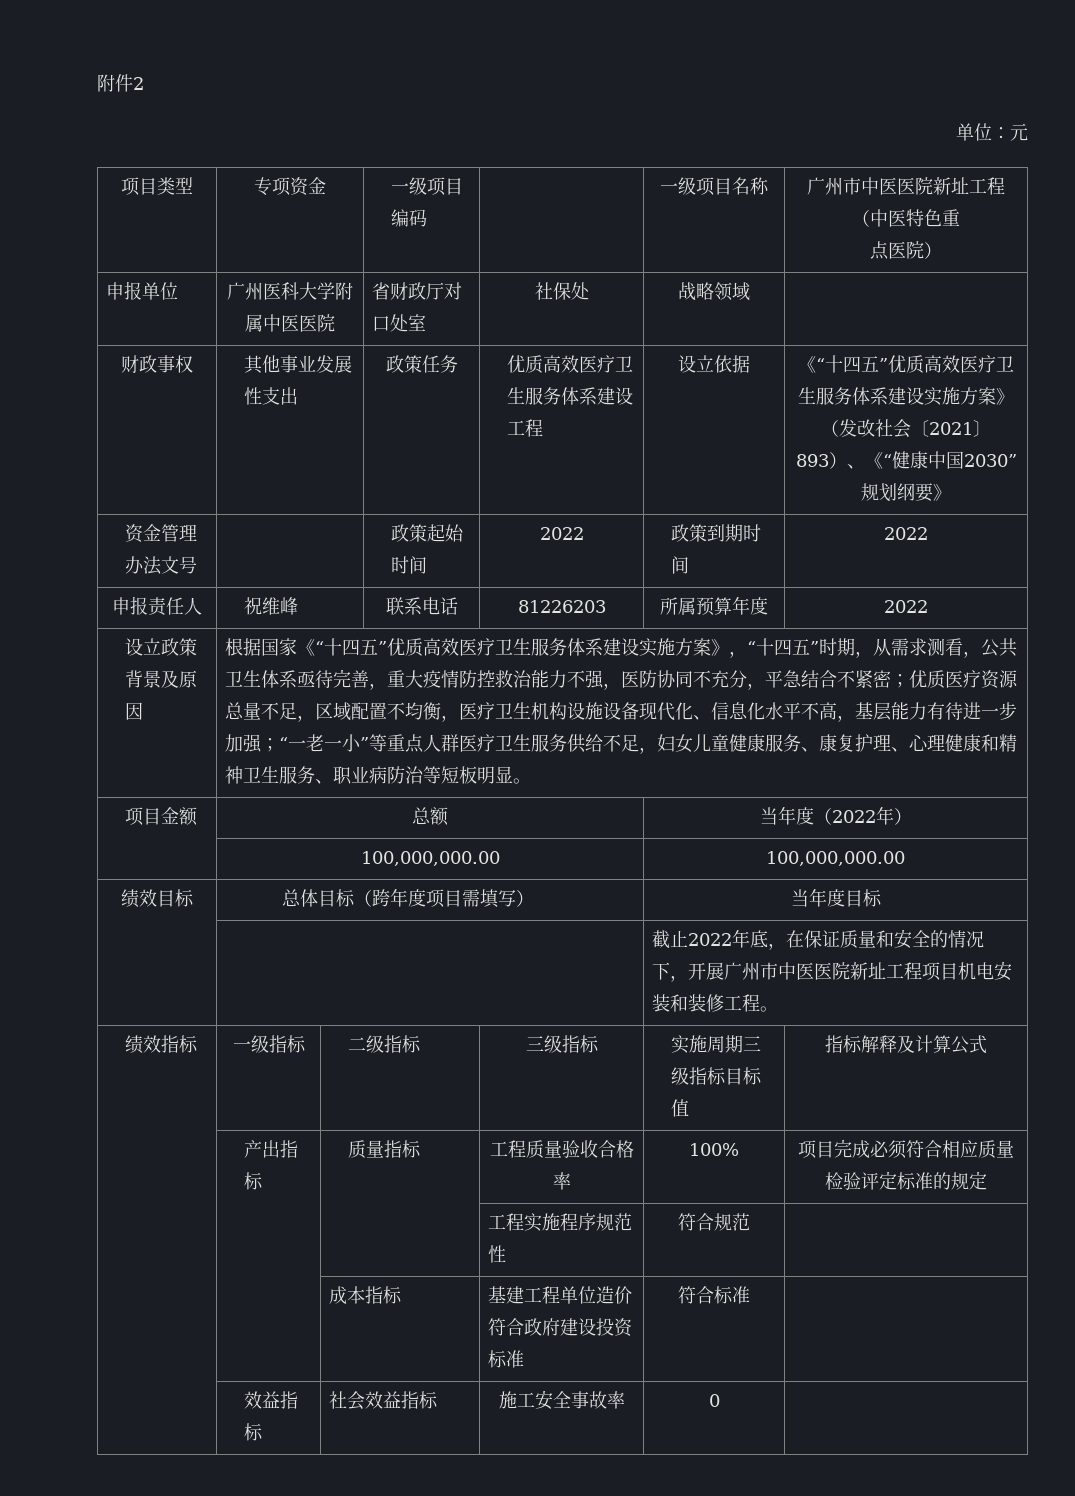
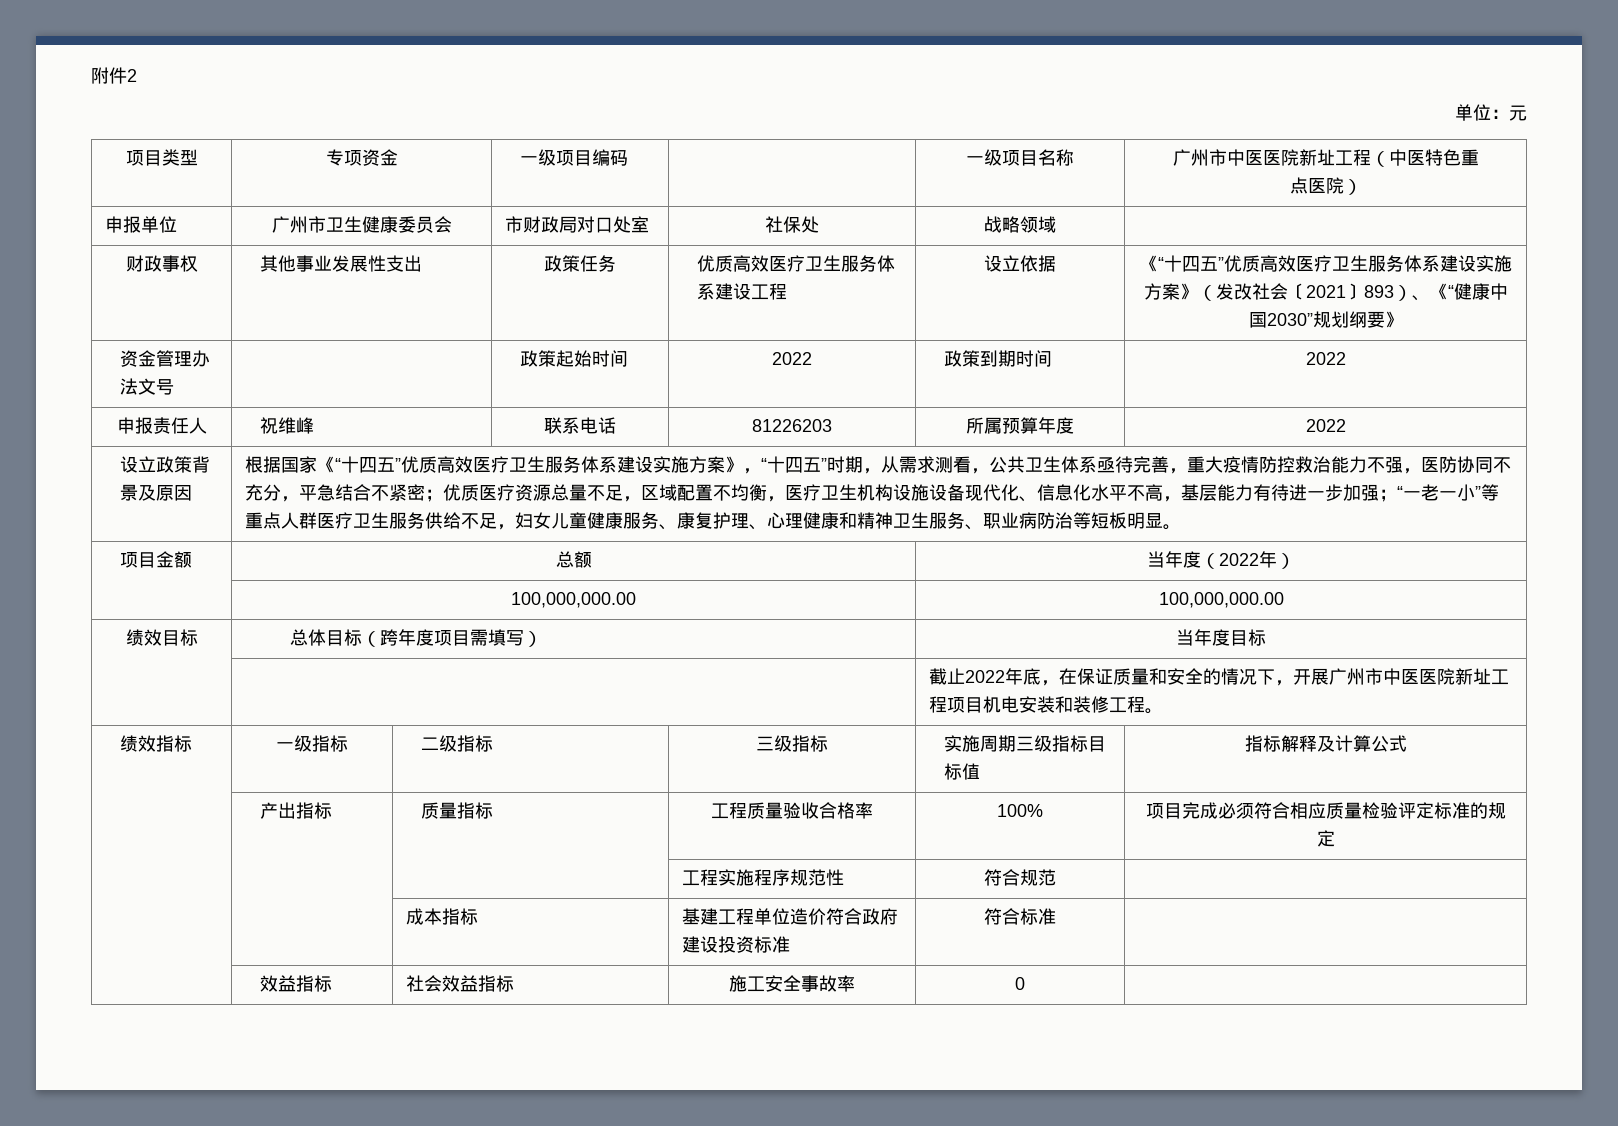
[263,282,353,300] [245,314,335,332] [372,282,445,300] 医科大学附属中医医院 | 省财政厅 -> [307,216,452,233] [505,216,578,233] 市卫生健康委员会 | 市财政局

